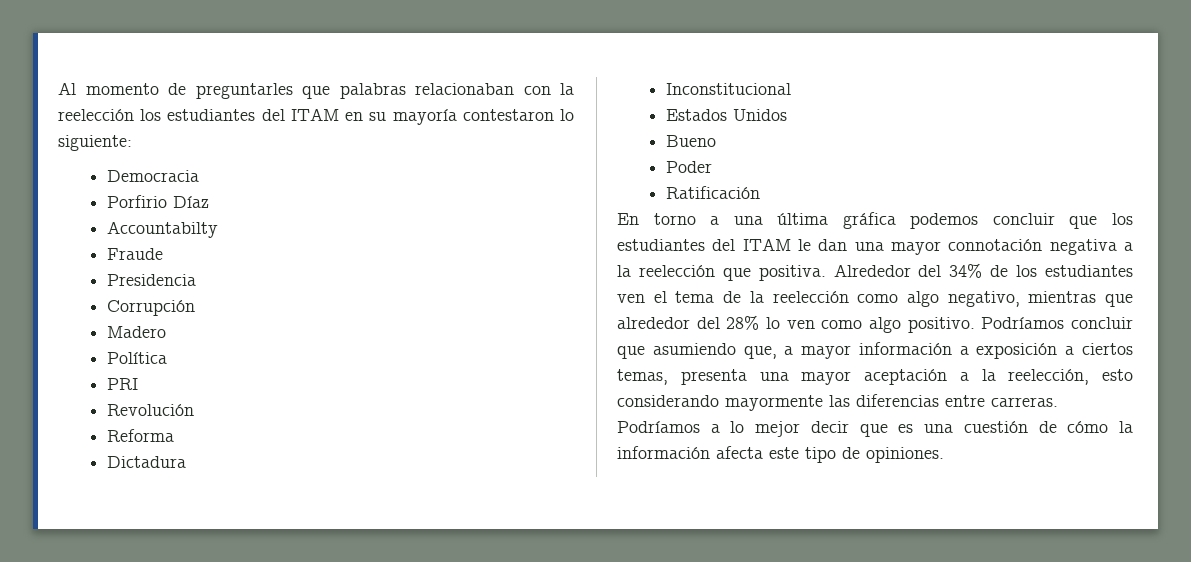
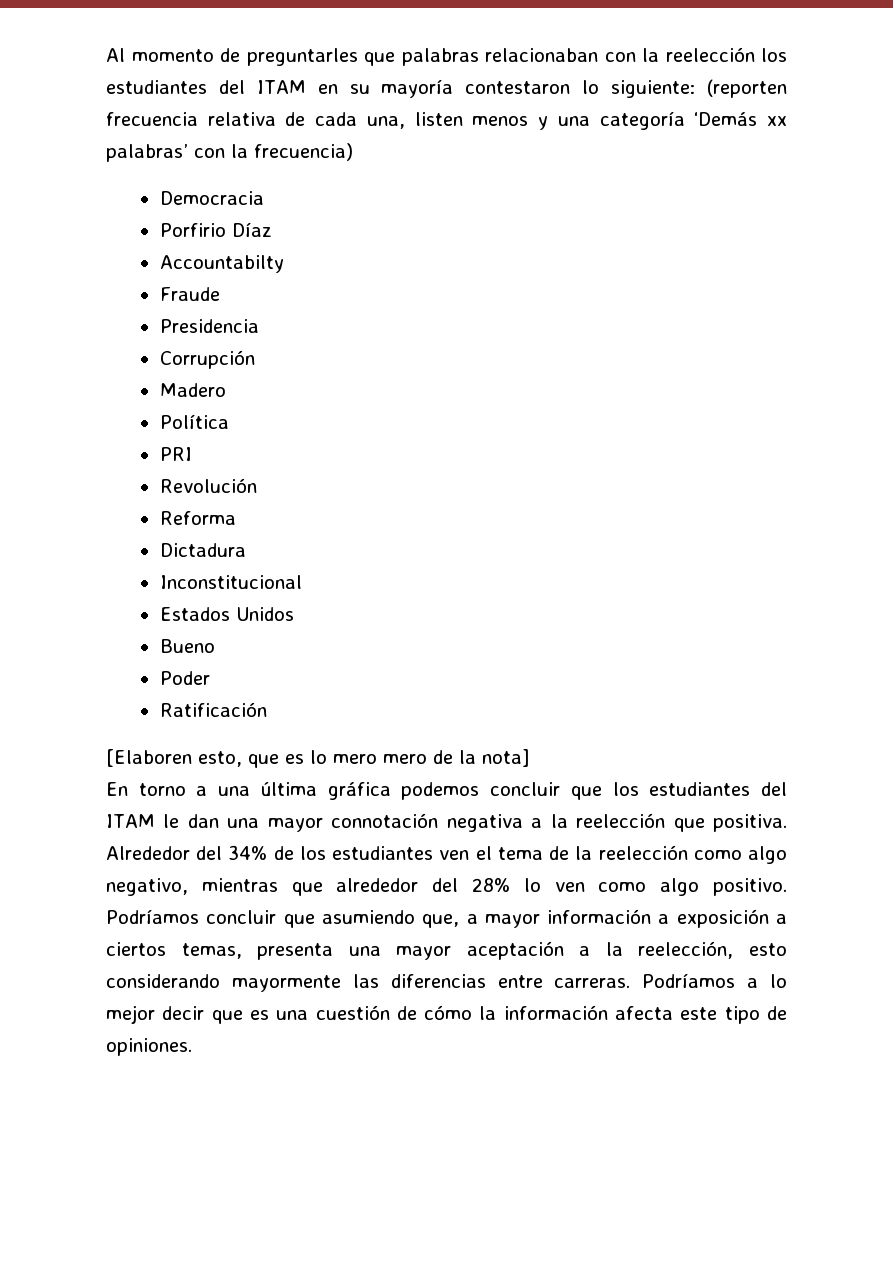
(132, 143) none -> [707,79,787,98] [106,111,788,130] [106,143,353,162] (reporten frecuencia relativa de cada una, listen menos y una categoría ‘Demás xx palabras’ con la frecuencia)
(760, 192) none -> [106,749,530,768] // [Elaboren esto, que es lo mero mero de la nota]

